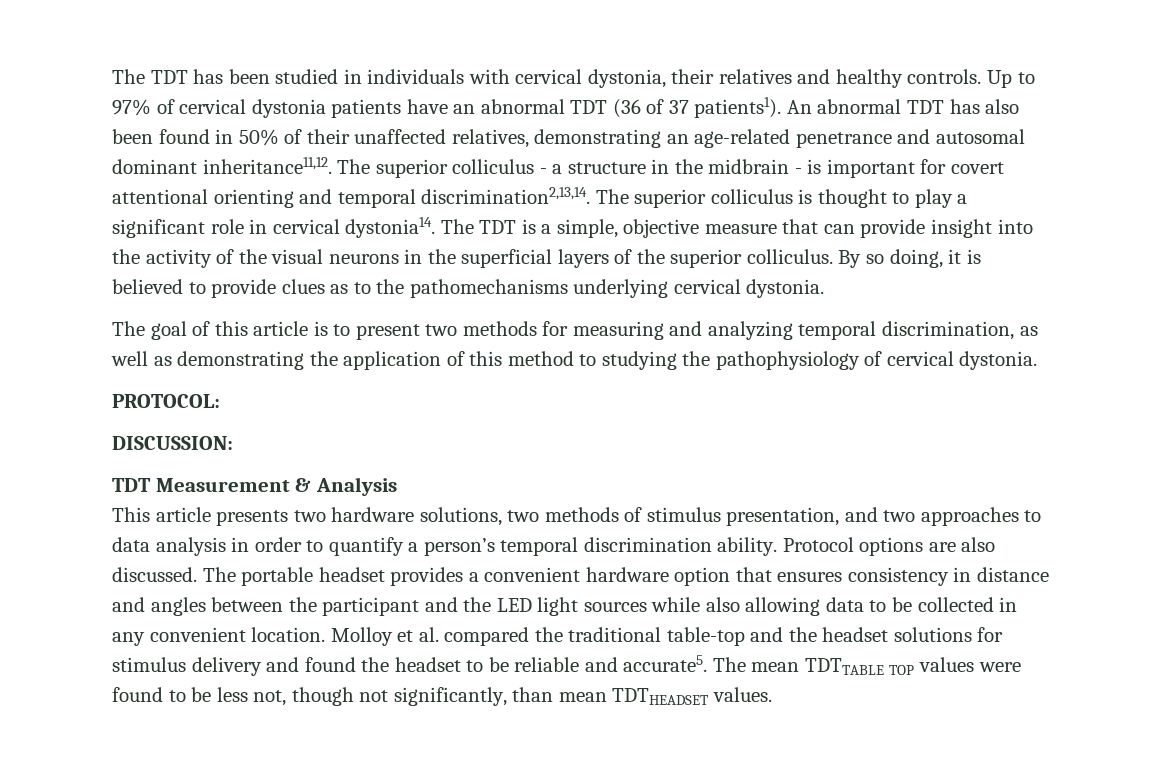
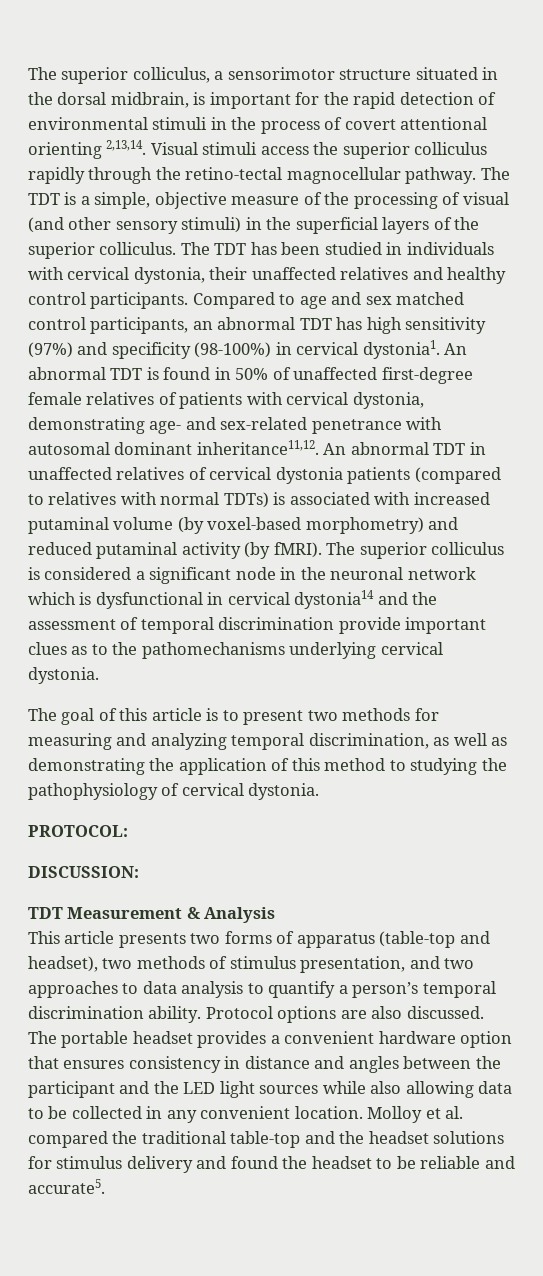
[112,69,145,84] The -> [28,67,499,84] [28,92,497,109] [28,117,488,134] [28,140,488,159] [28,167,510,184] [28,192,509,209] [28,217,480,234] [28,242,210,259] The superior colliculus, a sensorimotor structure situated in the dorsal midbrain, is important for the rapid detection of environmental stimuli in the process of covert attentional orienting 2,13,14. Visual stimuli access the superior colliculus rapidly through the retino-tectal magnocellular pathway. The TDT is a simple, objective measure of the processing of visual (and other sensory stimuli) in the superficial layers of the superior colliculus. The
(715, 76) none -> [251,267,336,280] unaffected
[907,69,1035,88] [112,97,1020,118] [112,129,1025,148] [112,157,1005,178] [112,187,968,208] [112,217,1033,238] [112,249,981,268] [112,279,277,298] controls. Up to 97% of cervical dystonia patients have an abnormal TDT (36 of 37 patients1). An abnormal TDT has also been found in 50% of their unaffected relatives, demonstrating an age-related penetrance and autosomal dominant inheritance11,12. The superior colliculus - a structure in the midbrain - is important for covert attentional orienting and temporal discrimination2,13,14. The superior colliculus is thought to play a significant role in cervical dystonia14. The TDT is a simple, objective measure that can provide insight into the activity of the visual neurons in the superficial layers of the superior colliculus. By so doing, it is believed to provide -> [28,292,465,309] [28,317,487,334] [28,340,468,359] [28,367,473,384] [28,392,424,409] [28,417,443,434] [28,440,486,455] [28,467,501,484] [28,492,490,508] [28,517,459,534] [28,542,505,559] [28,567,476,584] [28,590,438,609] [28,617,487,634] control participants. Compared to age and sex matched control participants, an abnormal TDT has high sensitivity (97%) and specificity (98-100%) in cervical dystonia1. An abnormal TDT is found in 50% of unaffected first-degree female relatives of patients with cervical dystonia, demonstrating age- and sex-related penetrance with autosomal dominant inheritance11,12. An abnormal TDT in unaffected relatives of cervical dystonia patients (compared to relatives with normal TDTs) is associated with increased putaminal volume (by voxel-based morphometry) and reduced putaminal activity (by fMRI). The superior colliculus is considered a significant node in the neuronal network which is dysfunctional in cervical dystonia14 and the assessment of temporal discrimination provide important
[331,507,502,526] hardware solutions, -> [224,931,490,948] [28,956,98,972] forms of apparatus (table-top and headset),
[231,537,302,552] in order -> (244, 989) none
[712,657,1021,675] [112,687,772,706] The mean TDTTABLE TOP values were found to be less not, though not significantly, than mean TDTHEADSET values. -> (105, 1186) none

